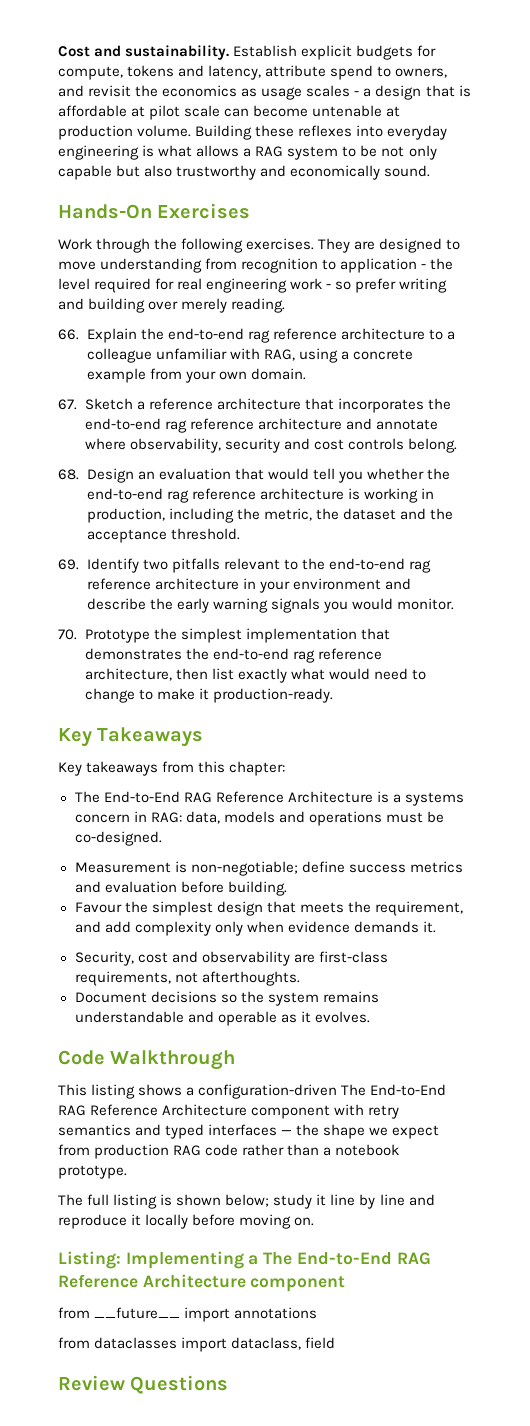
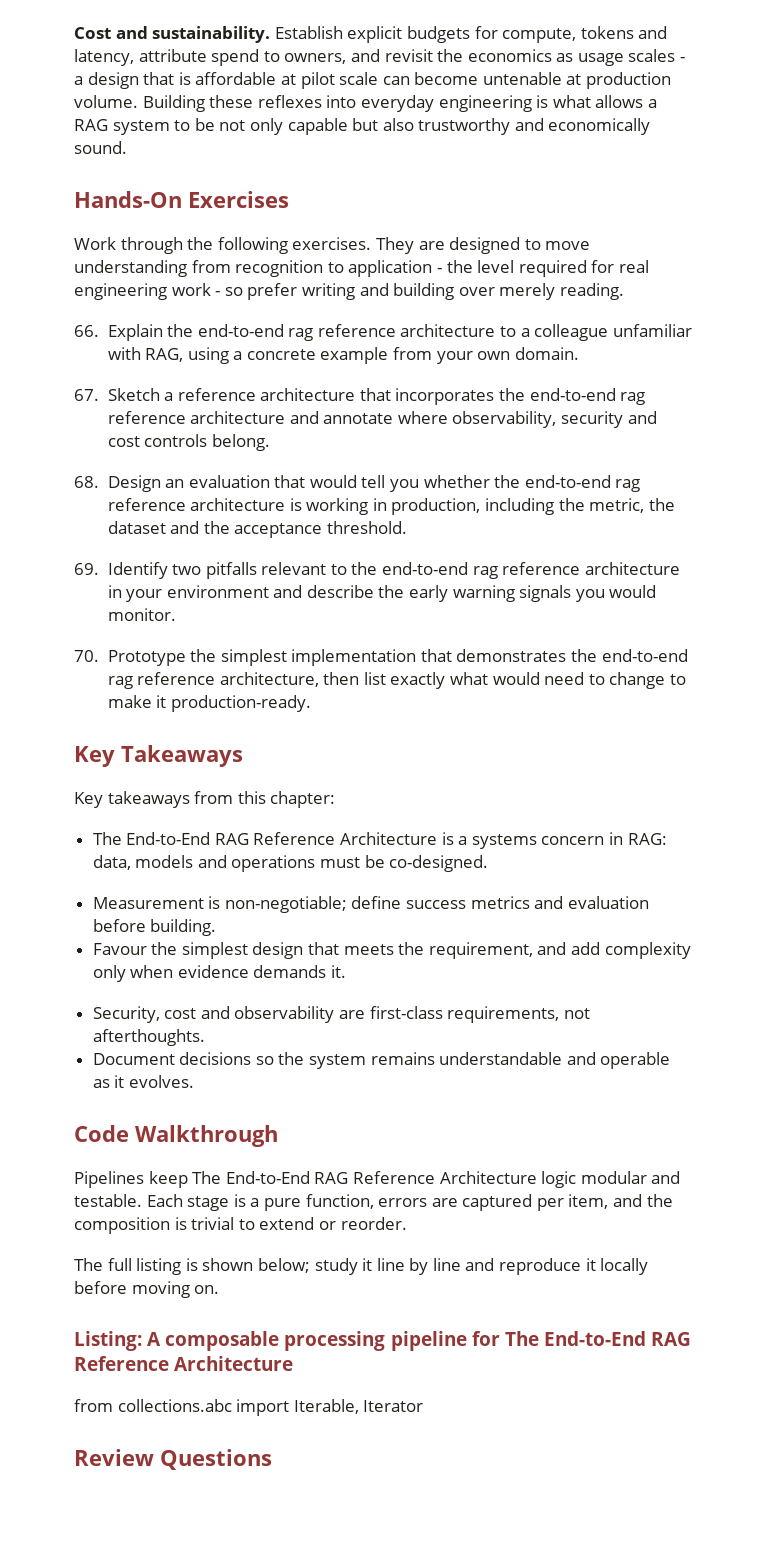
[58,1084,447,1099] [58,1104,400,1119] [58,1124,440,1139] [58,1144,400,1159] [58,1165,127,1179] This listing shows a configuration-driven The End-to-End RAG Reference Architecture component with retry semantics and typed interfaces — the shape we expect from production RAG code rather than a notebook prototype. -> [74,1171,681,1188] [74,1194,673,1211] [74,1217,407,1234] Pipelines keep The End-to-End RAG Reference Architecture logic modular and testable. Each stage is a pure function, errors are captured per item, and the composition is trivial to extend or reorder.
[125,1251,431,1269] [58,1274,346,1292] [58,1307,318,1322] [58,1337,336,1352] Implementing a The End-to-End RAG Reference Architecture component // from __future__ import annotations // from dataclasses import dataclass, field -> [147,1331,692,1351] [74,1356,294,1371] [74,1399,424,1416] A composable processing pipeline for The End-to-End RAG Reference Architecture // from collections.abc import Iterable, Iterator

